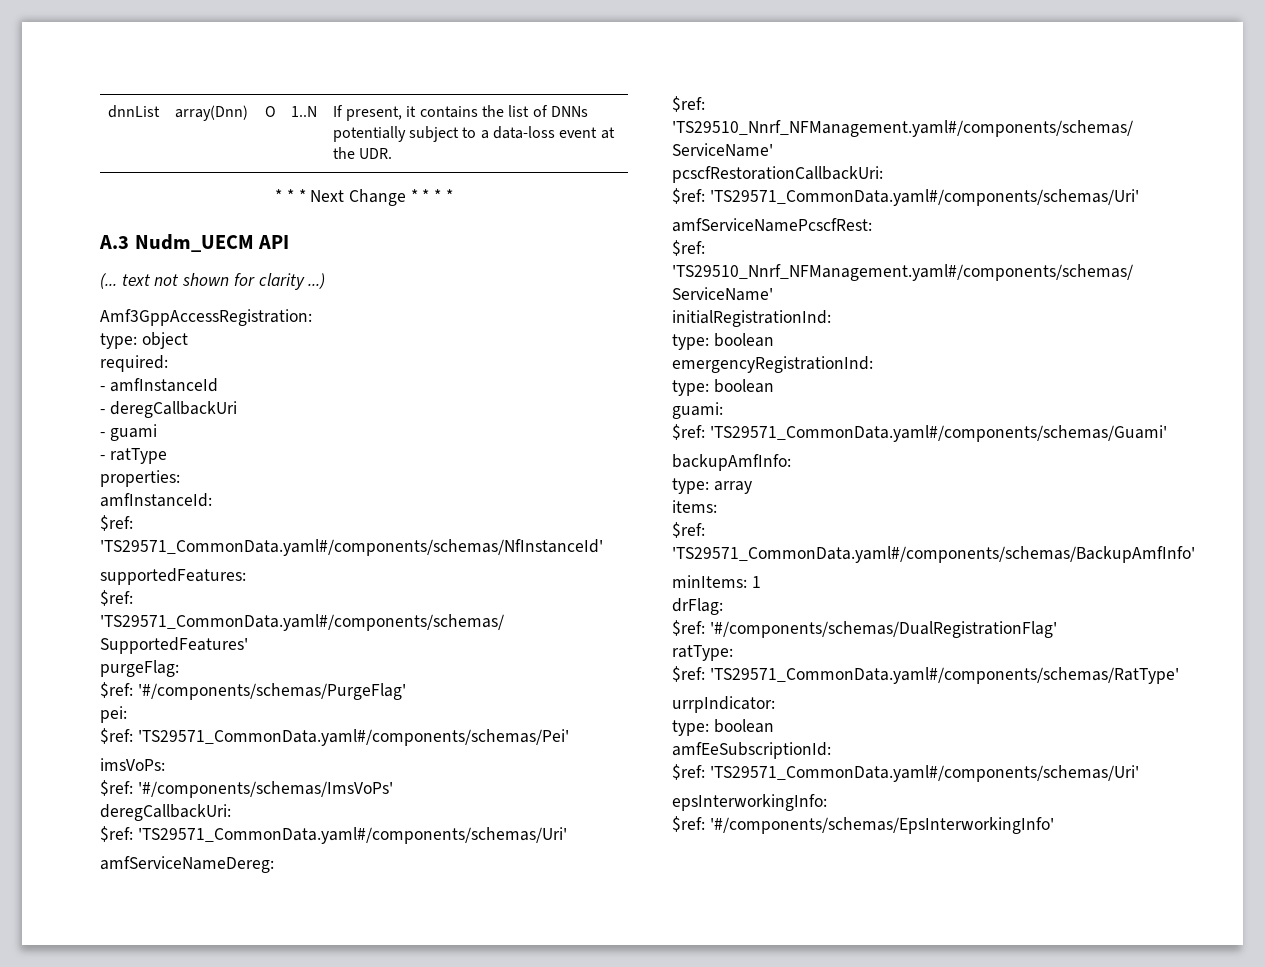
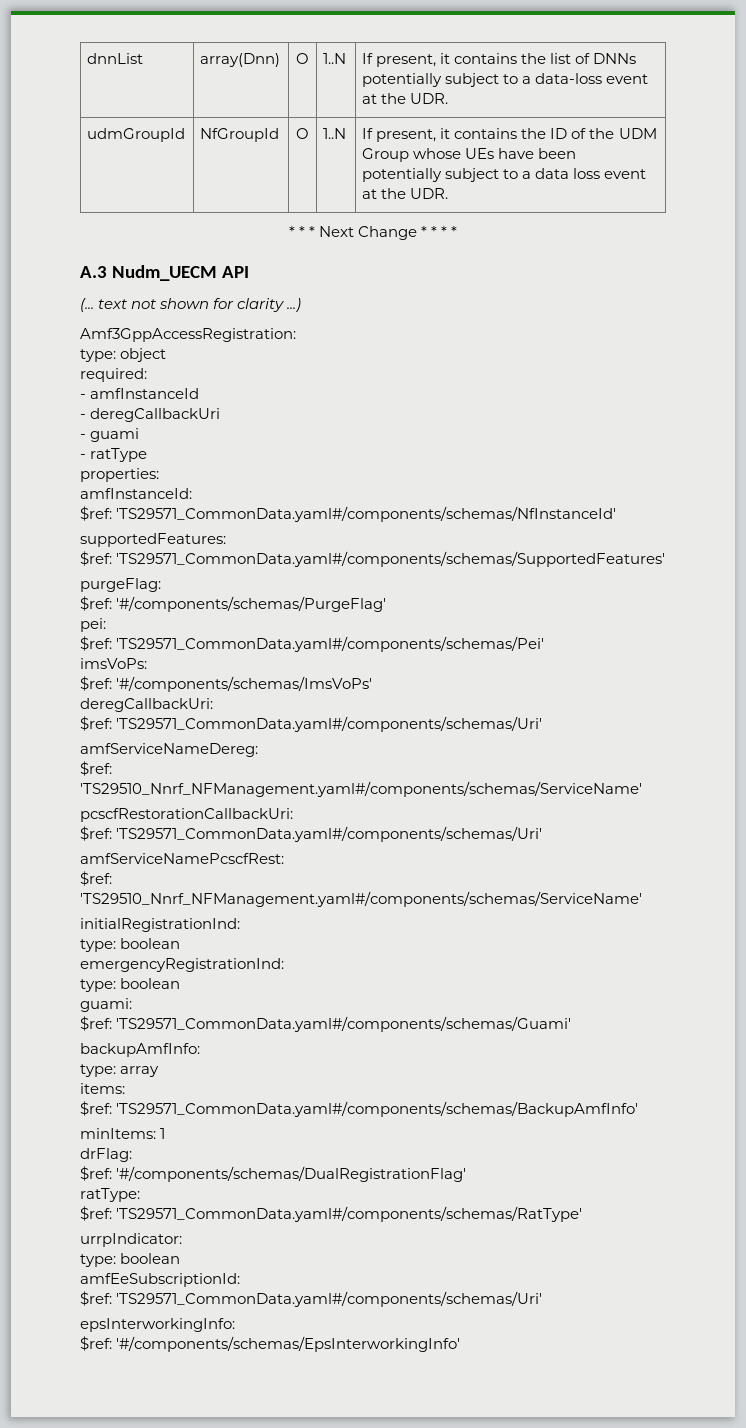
(392, 153) none -> [87,128,186,142] [200,128,280,142] [296,128,309,139] [323,128,347,139] [362,128,657,142] [362,148,577,162] [362,168,647,182] [362,188,449,199] // udmGroupId | NfGroupId | O | 1..N | If present, it contains the ID of the UDM Group whose UEs have been potentially subject to a data loss event at the UDR.

